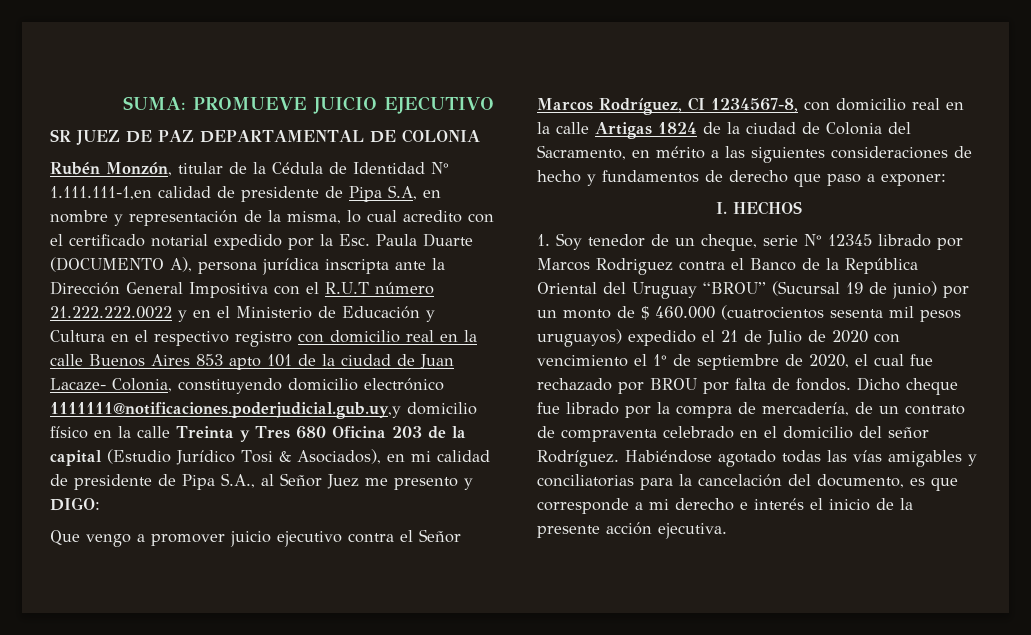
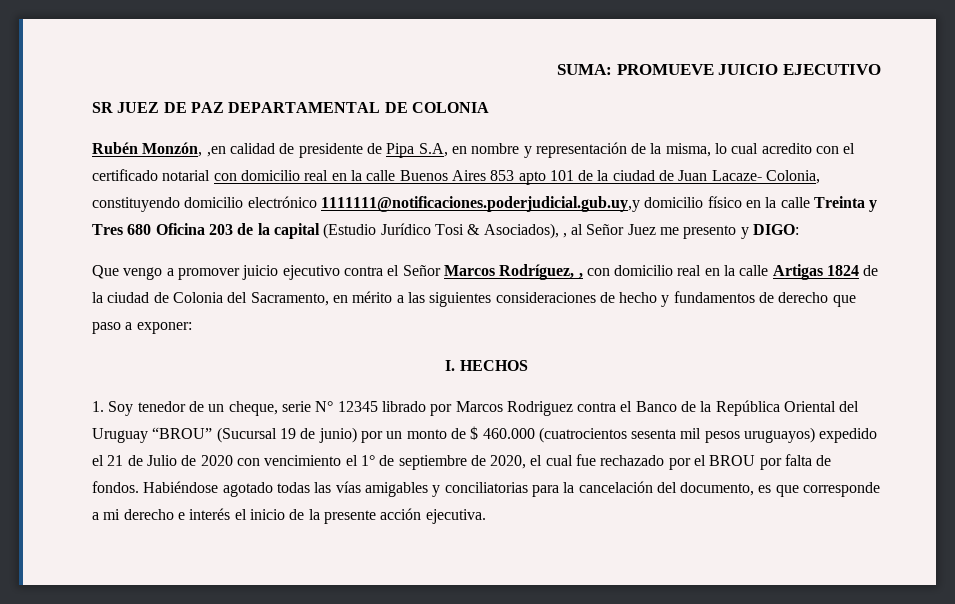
[178,162,449,174] [50,186,152,200] titular de la Cédula de Identidad N° 1.111.111-1,en -> [206,146,226,157] ,en
[214,233,473,250] [50,257,445,275] [50,281,434,298] [50,306,435,322] [50,330,292,347] expedido por la Esc. Paula Duarte (DOCUMENTO A), persona jurídica inscripta ante la Dirección General Impositiva con el R.U.T número 21.222.222.0022 y en el Ministerio de Educación y Cultura en el respectivo registro -> (211, 175) none
[386,450,490,462] [50,473,255,490] en mi calidad de presidente de Pipa S.A., -> [562,233,567,238] ,
[688,97,798,112] CI 1234567-8, -> [578,273,583,279] ,
(644, 388) none -> [694,455,707,466] el
[857,377,958,395] [537,402,965,418] [537,426,929,442] [537,450,619,467] Dicho cheque fue librado por la compra de mercadería, de un contrato de compraventa celebrado en el domicilio del señor Rodríguez. -> (139, 487) none

